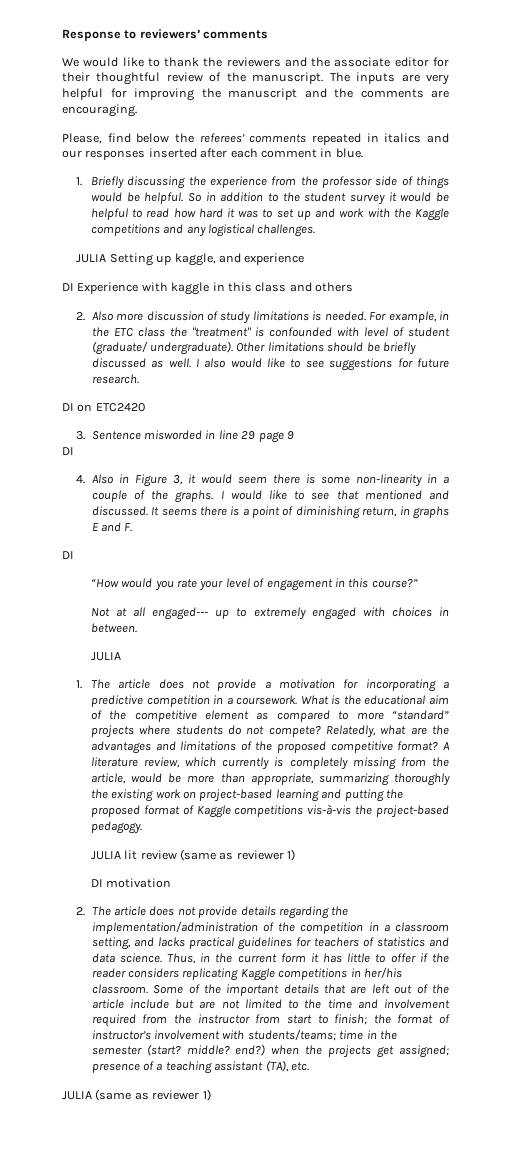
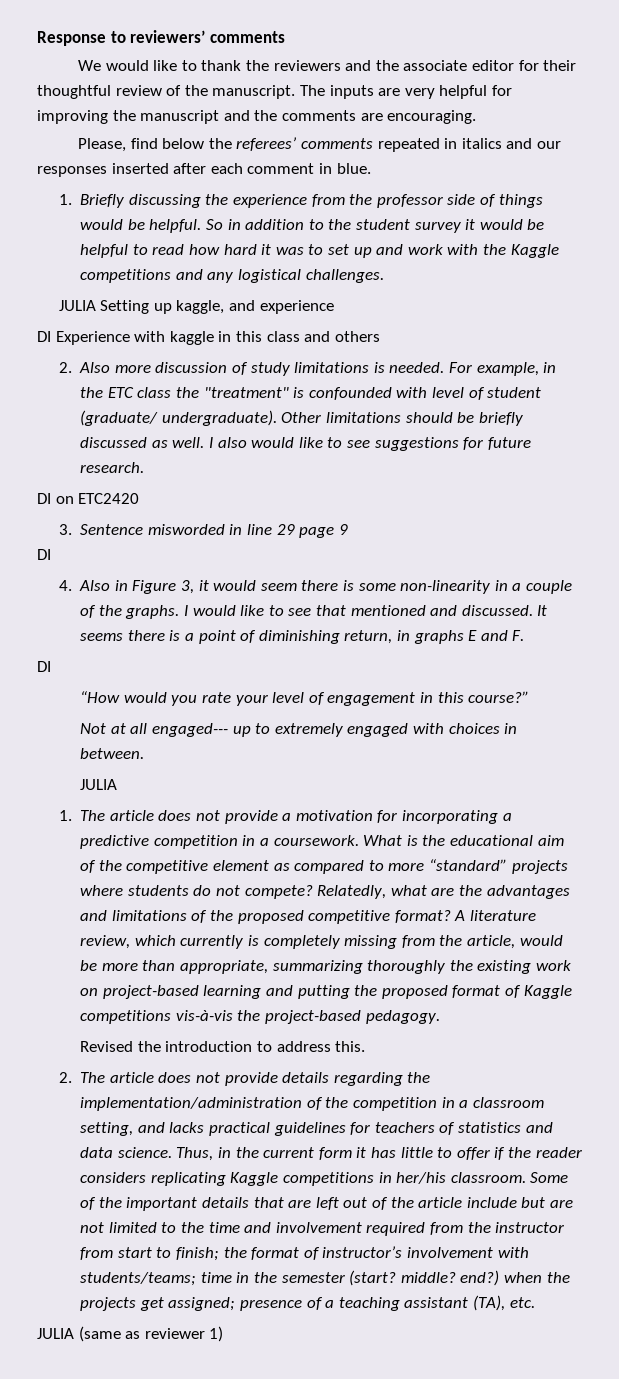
[90,849,296,861] [90,878,172,888] JULIA lit review (same as reviewer 1) // DI motivation -> [80,1041,366,1052] Revised the introduction to address this.

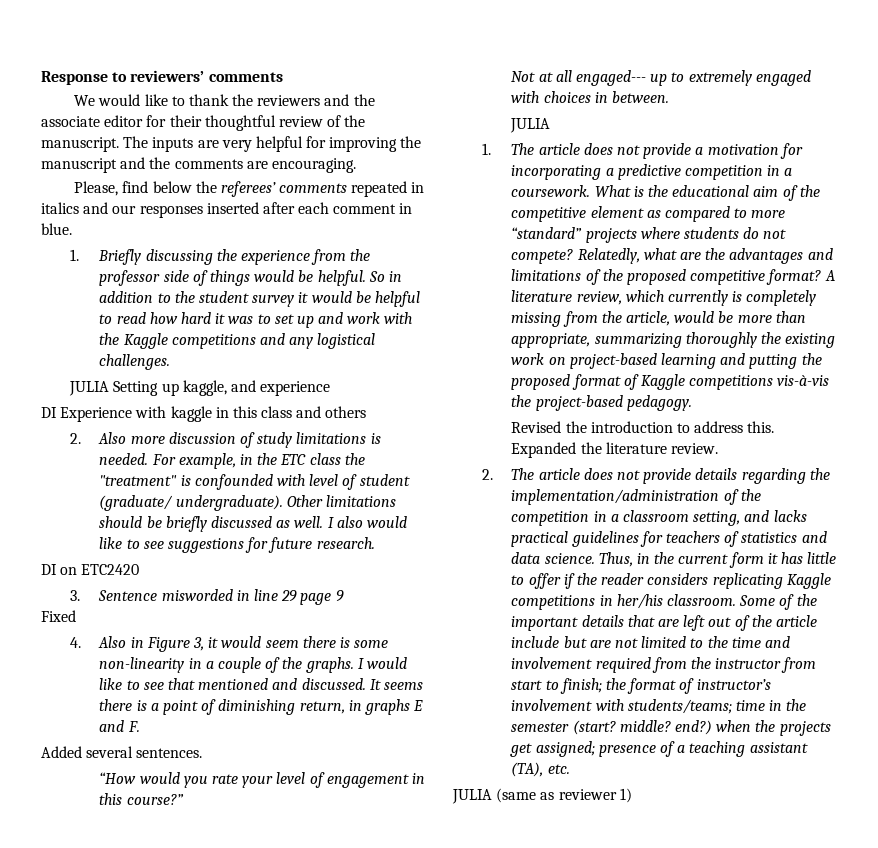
[37,549,51,560] DI -> [41,610,76,622] Fixed
[37,661,51,672] DI -> [41,746,203,758] Added several sentences.
(366, 1046) none -> [511,442,718,458] Expanded the literature review.

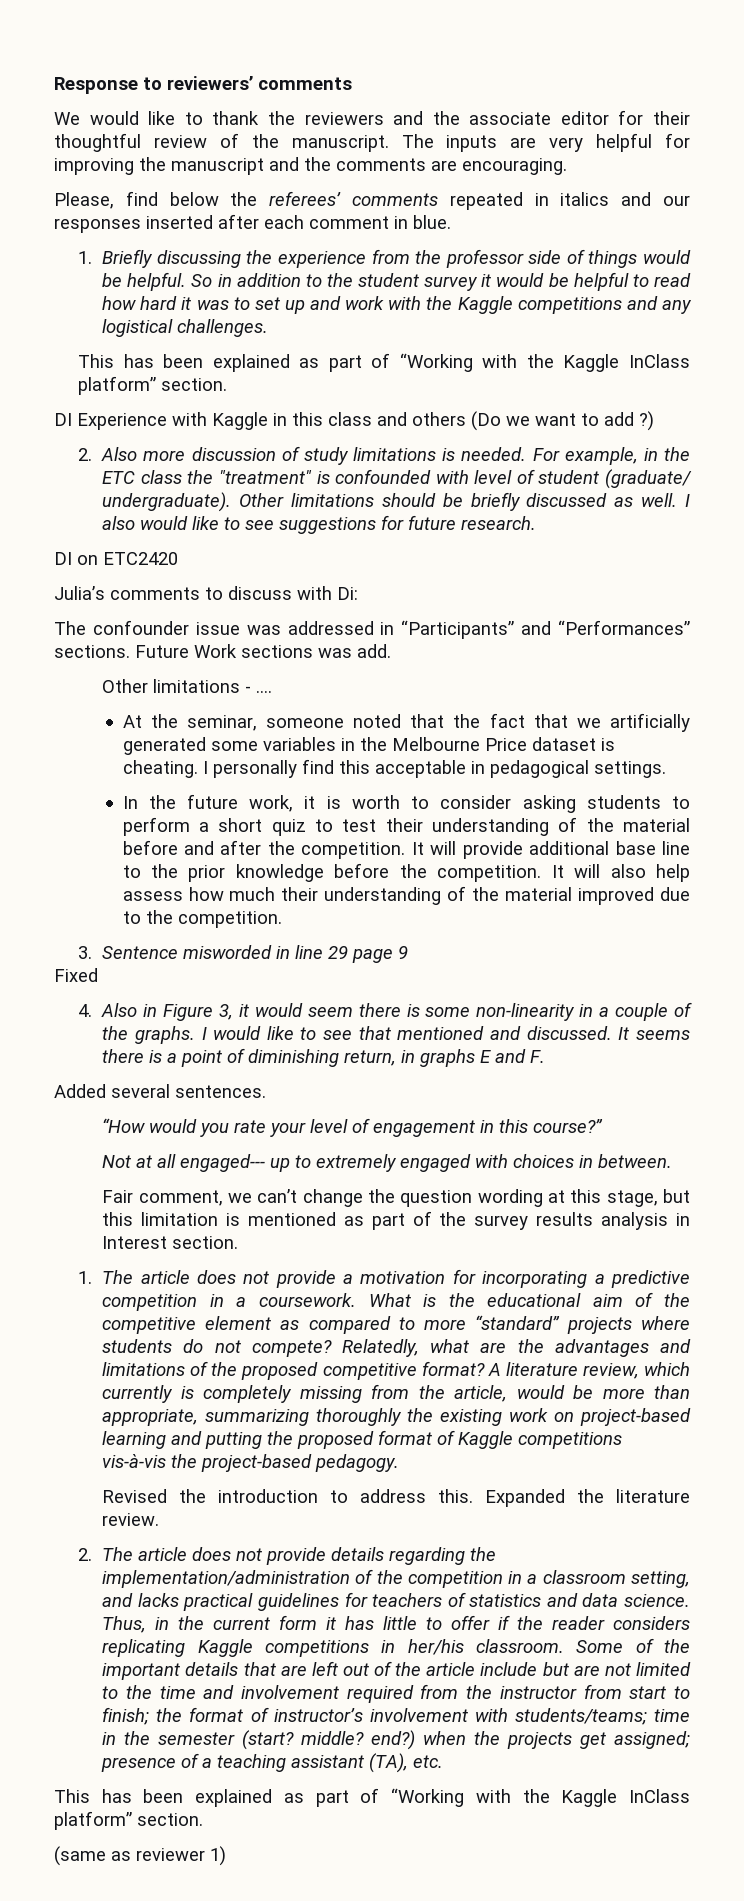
[69,380,331,396] JULIA Setting up kaggle, and experience -> [78,353,691,372] [78,376,228,395] This has been explained as part of “Working with the Kaggle InClass platform” section.
[170,406,212,422] kaggle -> [212,412,268,430] Kaggle
(367, 412) none -> [471,411,654,431] (Do we want to add ?)
(140, 569) none -> [54,586,358,600] [54,620,690,639] [54,644,391,658] [102,679,273,693] [122,713,690,732] [122,737,615,755] [122,759,666,778] [122,794,690,813] [122,817,690,836] [122,840,691,859] [122,863,691,882] [122,886,690,905] [122,910,282,928] // Julia’s comments to discuss with Di: // The confounder issue was addressed in “Participants” and “Performances” sections. Future Work sections was add. // Other limitations - …. // At the seminar, someone noted that the fact that we artificially generated some variables in the Melbourne Price dataset is cheating. I personally find this acceptable in pedagogical settings. // In the future work, it is worth to consider asking students to perform a short quiz to test their understanding of the material before and after the competition. It will provide additional base line to the prior knowledge before the competition. It will also help assess how much their understanding of the material improved due to the competition.
[510,118,551,133] JULIA -> [102,1189,690,1207] [102,1211,690,1230] [102,1236,239,1249] Fair comment, we can’t change the question wording at this stage, but this limitation is mentioned as part of the survey results analysis in Interest section.
[452,789,492,804] JULIA -> [54,1788,691,1807] [54,1811,203,1830] This has been explained as part of “Working with the Kaggle InClass platform” section. //

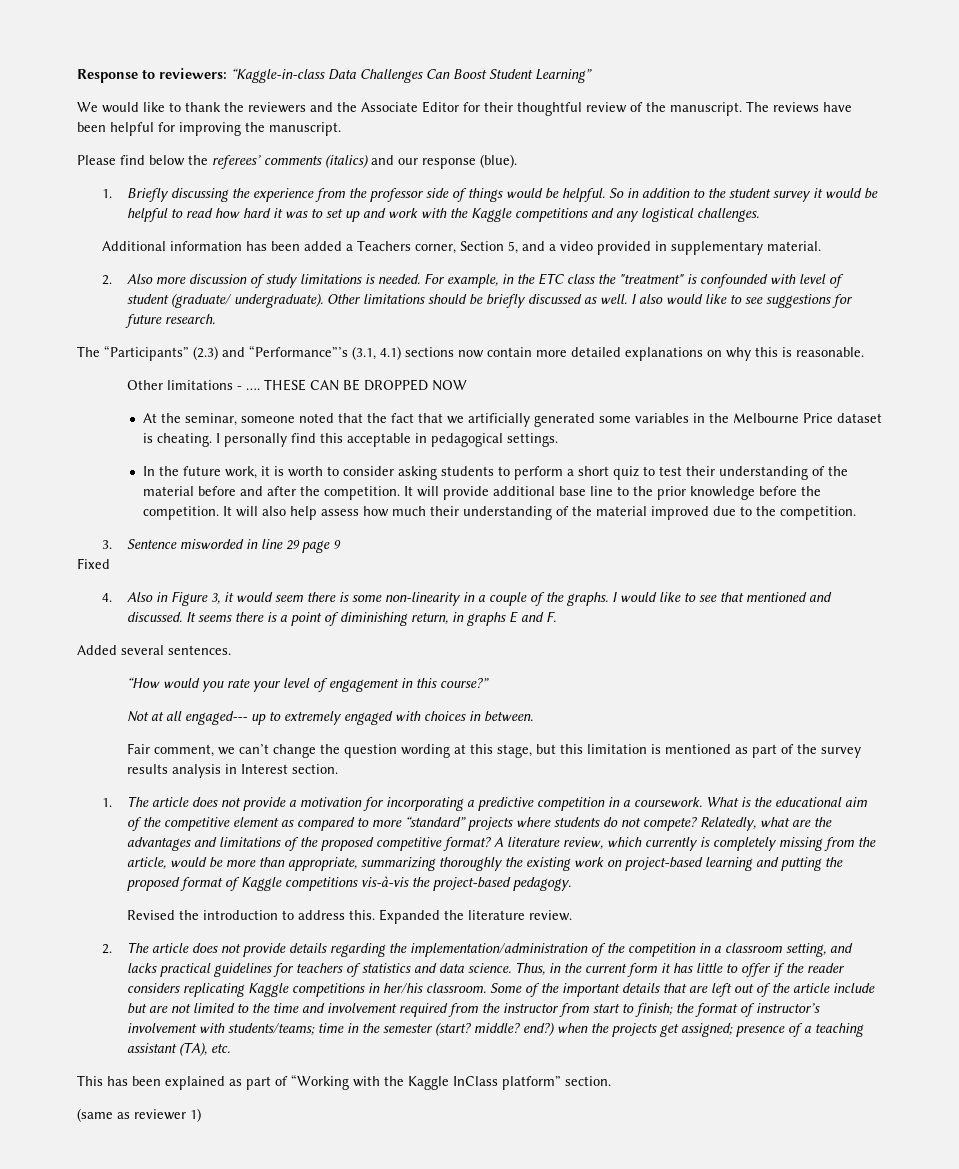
[167,76,352,90] reviewers’ comments -> [159,68,592,83] reviewers: “Kaggle-in-class Data Challenges Can Boost Student Learning”
[469,111,609,125] associate editor -> [361,101,459,113] Associate Editor
[446,135,584,152] inputs are very -> [773,102,852,113] [77,122,106,132] reviews have been
[171,157,567,175] [54,192,114,209] manuscript and the comments are encouraging. // Please, -> [269,122,341,136] [77,155,116,165] manuscript. // Please
[449,192,690,210] [54,214,451,233] repeated in italics and our responses inserted after each comment in blue. -> [325,154,517,169] (italics) and our response (blue).
[78,353,691,372] [78,376,228,395] [54,411,654,431] This has been explained as part of “Working with the Kaggle InClass platform” section. // DI Experience with Kaggle in this class and others (Do we want to add ?) -> [101,240,821,255] Additional information has been added a Teachers corner, Section 5, and a video provided in supplementary material.
[54,552,178,565] [54,586,358,600] [54,620,690,639] [54,644,391,658] DI on ETC2420 // Julia’s comments to discuss with Di: // The confounder issue was addressed in “Participants” and “Performances” sections. Future Work sections was add. -> [77,345,864,361] The “Participants” (2.3) and “Performance”’s (3.1, 4.1) sections now contain more detailed explanations on why this is reasonable.
(273, 691) none -> [263,379,467,391] THESE CAN BE DROPPED NOW

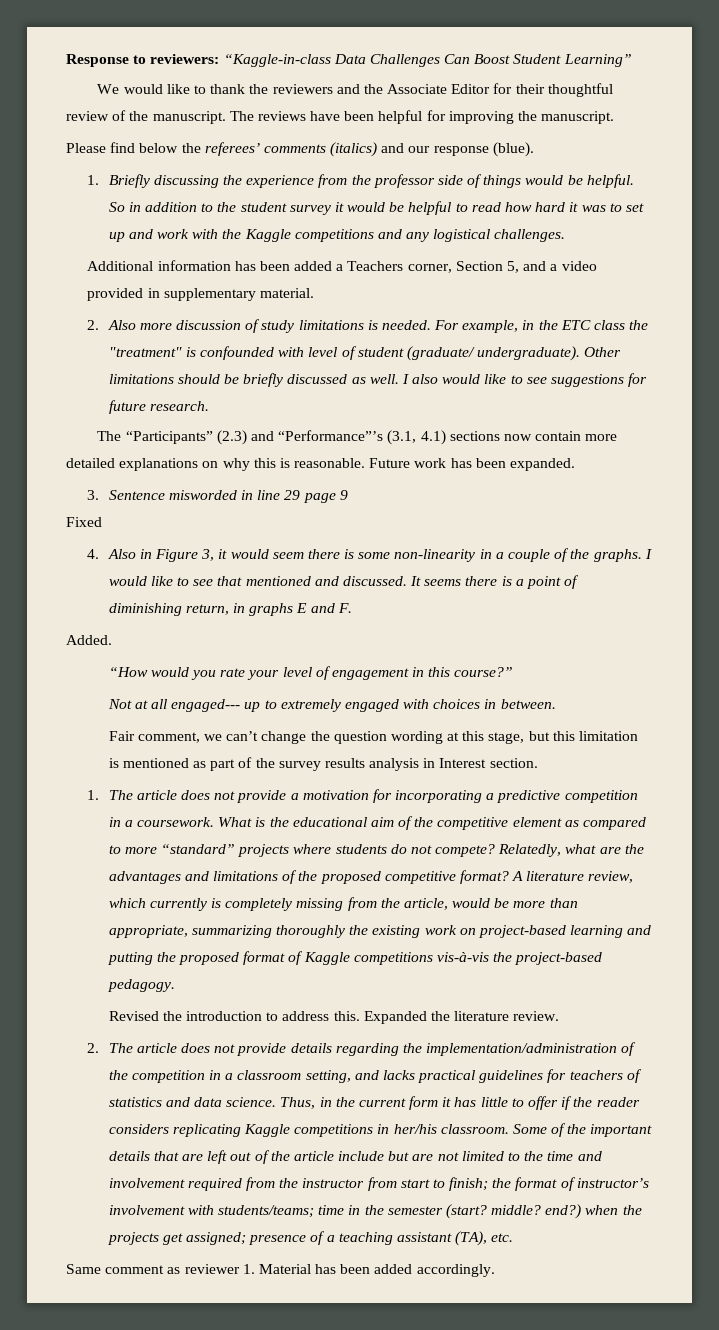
[126,379,467,391] [142,413,882,427] [142,433,558,447] [142,466,848,480] [142,486,821,500] [142,506,856,520] // Other limitations - …. THESE CAN BE DROPPED NOW // At the seminar, someone noted that the fact that we artificially generated some variables in the Melbourne Price dataset is cheating. I personally find this acceptable in pedagogical settings. // In the future work, it is worth to consider asking students to perform a short quiz to test their understanding of the material before and after the competition. It will provide additional base line to the prior knowledge before the competition. It will also help assess how much their understanding of the material improved due to the competition. -> [369,458,576,471] Future work has been expanded.
[77,645,231,655] Added several sentences. -> [66,635,112,645] Added.
[77,1074,611,1090] [77,1108,201,1122] This has been explained as part of “Working with the Kaggle InClass platform” section. // (same as reviewer 1) -> [66,1264,495,1277] Same comment as reviewer 1. Material has been added accordingly.

